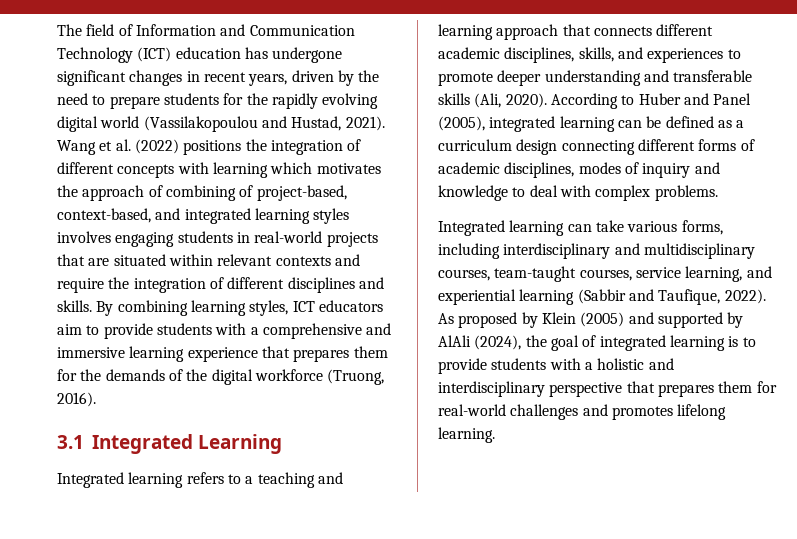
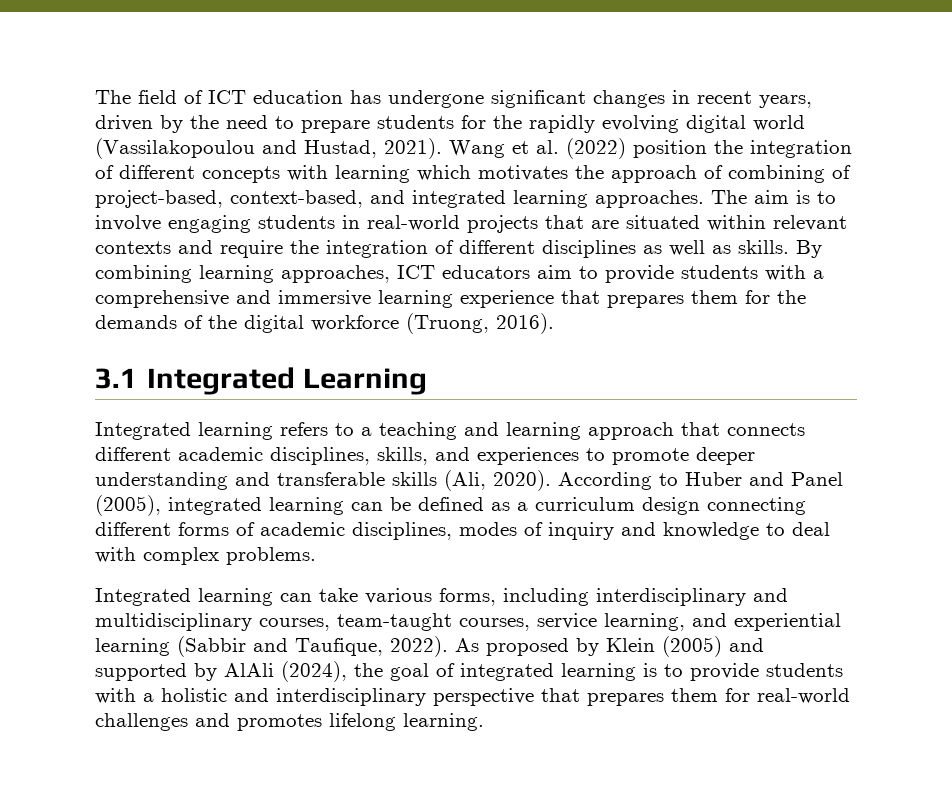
[135,24,355,36] [57,47,172,63] Information and Communication Technology (ICT) -> [208,90,246,104] ICT
[183,140,242,155] positions -> [633,140,707,158] position
[313,208,350,224] [57,231,111,243] styles involves -> [595,190,836,208] [95,215,161,231] approaches. The aim is to involve
[358,277,384,289] and -> [643,240,731,256] as well as
[249,300,289,316] styles, -> [281,265,390,283] approaches,

